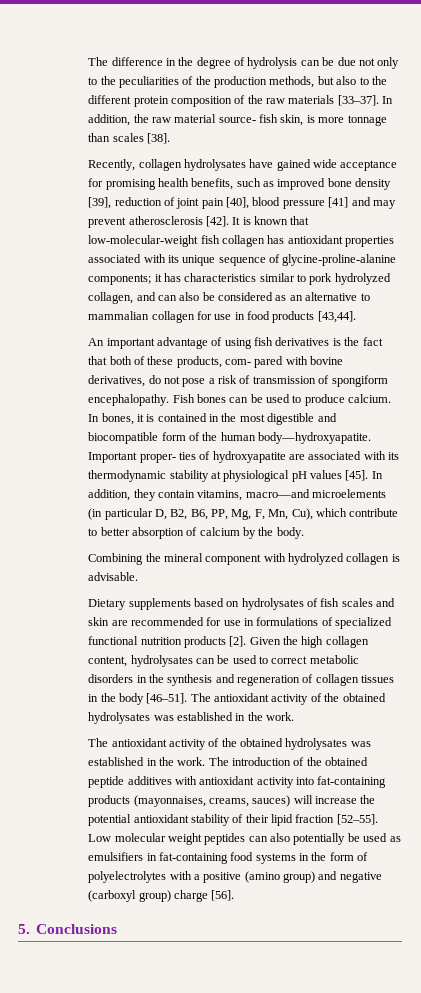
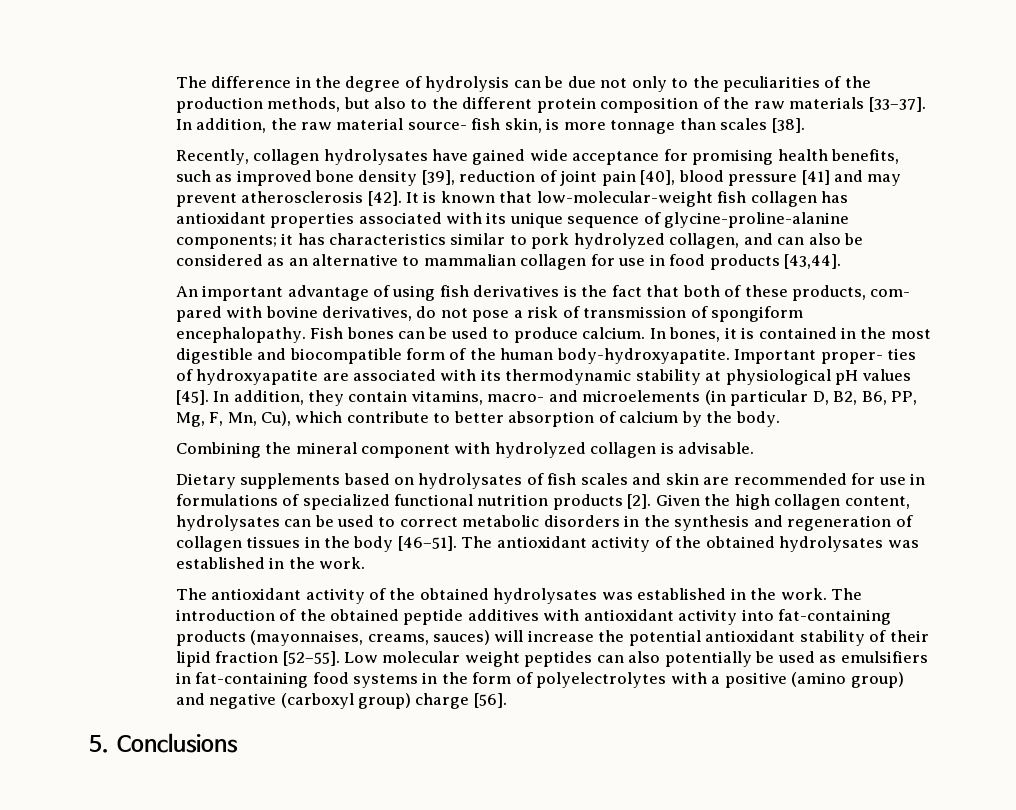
[258,432,372,444] body—hydroxyapatite. -> [556,348,730,364] body-hydroxyapatite.
[245,489,310,498] macro—and -> [487,390,578,402] macro- and

